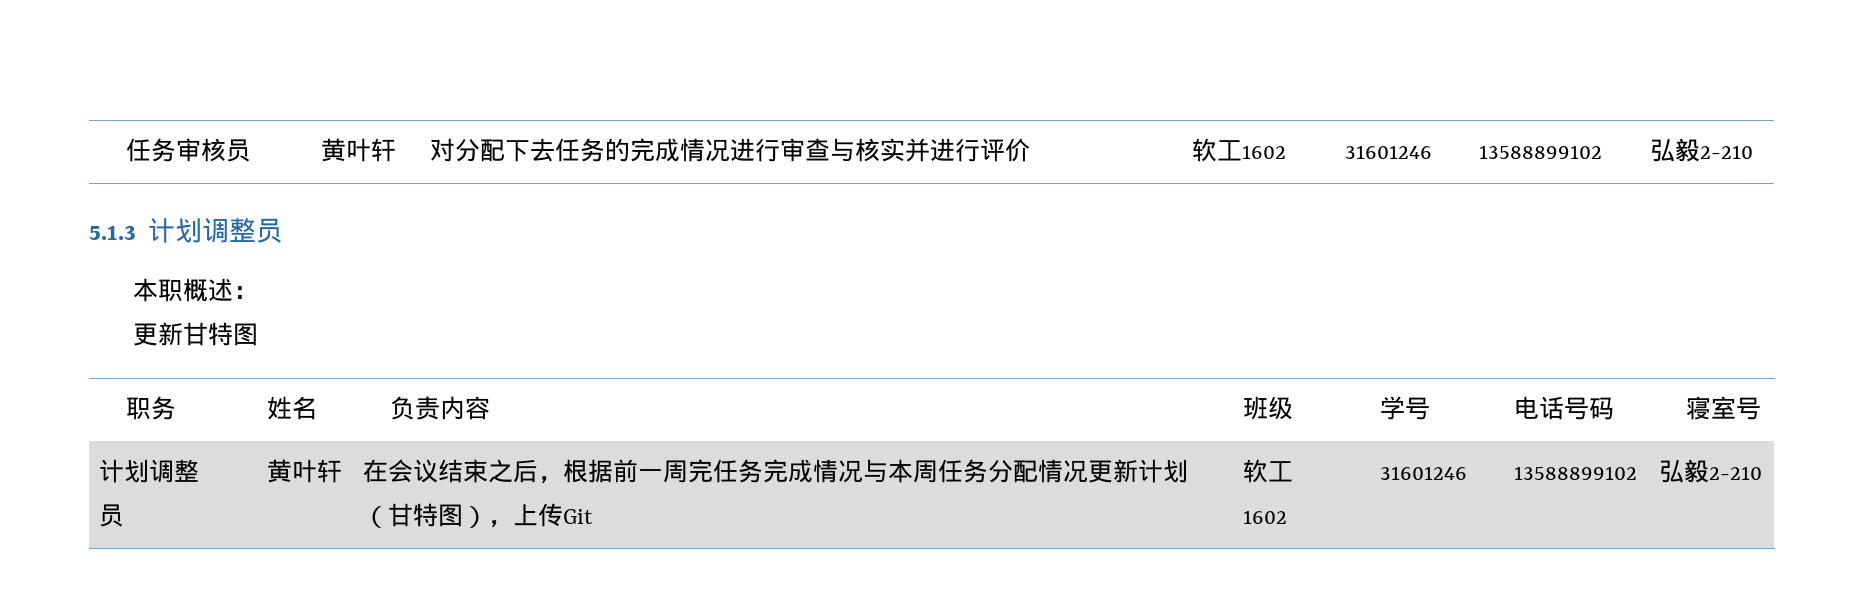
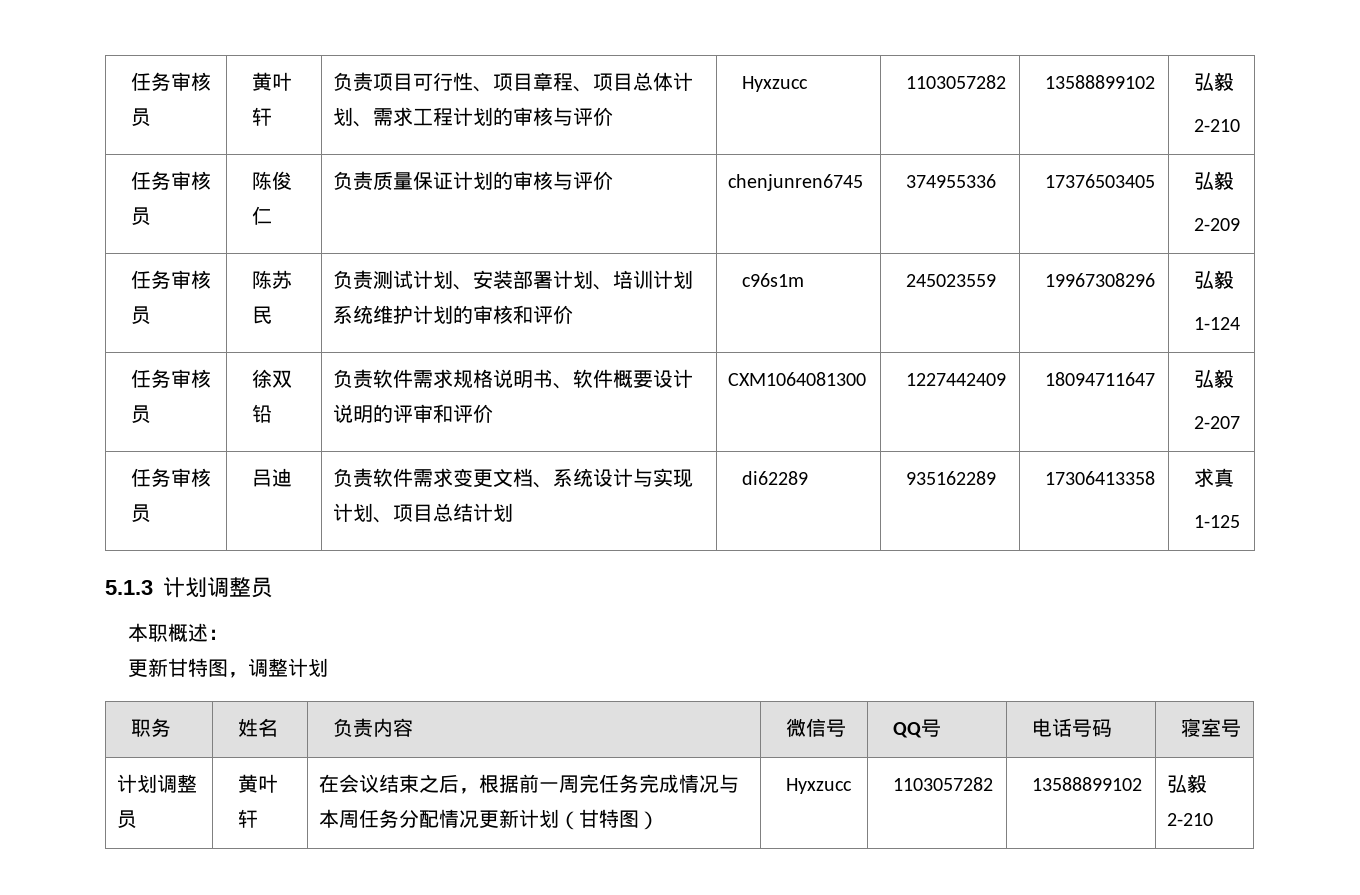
[429,138,1030,162] [1191,138,1286,162] [1344,145,1432,159] [1478,145,1602,159] [1649,138,1753,162] 对分配下去任务的完成情况进行审查与核实并进行评价 | 软工1602 | 31601246 | 13588899102 | 弘毅2-210 -> [333,72,694,92] [333,107,614,127] [741,76,808,92] [905,75,1006,89] [1044,75,1155,89] [1193,72,1234,91] [1193,119,1240,132] [130,171,211,190] [130,207,151,226] [251,171,292,190] [251,206,272,225] [333,171,614,191] [728,174,864,191] [905,174,996,188] [1044,174,1155,188] [1193,171,1234,190] [1193,218,1240,231] [130,270,211,289] [130,306,151,325] [251,270,292,289] [251,306,272,324] [333,270,694,290] [333,305,574,324] [741,273,804,287] [905,274,996,287] [1044,273,1155,287] [1193,270,1234,289] [1193,317,1240,330] [130,369,211,388] [130,405,151,424] [251,369,292,388] [251,404,272,423] [333,369,694,389] [333,404,494,423] [728,372,867,386] [905,373,1006,386] [1044,372,1155,386] [1193,369,1234,388] [1193,416,1240,429] [130,468,211,487] [130,504,151,523] [251,468,292,487] [333,468,694,488] [333,503,514,523] [741,471,808,485] [905,471,996,485] [1044,471,1155,485] [1193,468,1234,487] [1193,515,1240,528] 负责项目可行性、项目章程、项目总体计划、需求工程计划的审核与评价 | Hyxzucc | 1103057282 | 13588899102 | 弘毅 // 2-210 // 任务审核员 | 陈俊仁 | 负责质量保证计划的审核与评价 | chenjunren6745 | 374955336 | 17376503405 | 弘毅 // 2-209 // 任务审核员 | 陈苏民 | 负责测试计划、安装部署计划、培训计划系统维护计划的审核和评价 | c96s1m | 245023559 | 19967308296 | 弘毅 // 1-124 // 任务审核员 | 徐双铅 | 负责软件需求规格说明书、软件概要设计说明的评审和评价 | CXM1064081300 | 1227442409 | 18094711647 | 弘毅 // 2-207 // 任务审核员 | 吕迪 | 负责软件需求变更文档、系统设计与实现计划、项目总结计划 | di62289 | 935162289 | 17306413358 | 求真 // 1-125
(259, 334) none -> [227,658,328,678] ，调整计划
[1242,396,1293,420] [1379,396,1405,420] 班级 | 学 -> [785,718,846,737] [892,722,922,738] 微信号 | QQ
[487,503,593,528] [1242,459,1293,483] [1242,510,1287,524] [1379,466,1467,480] ，上传Git | 软工1602 | 31601246 -> [785,778,852,794] [892,777,993,791] | Hyxzucc | 1103057282

